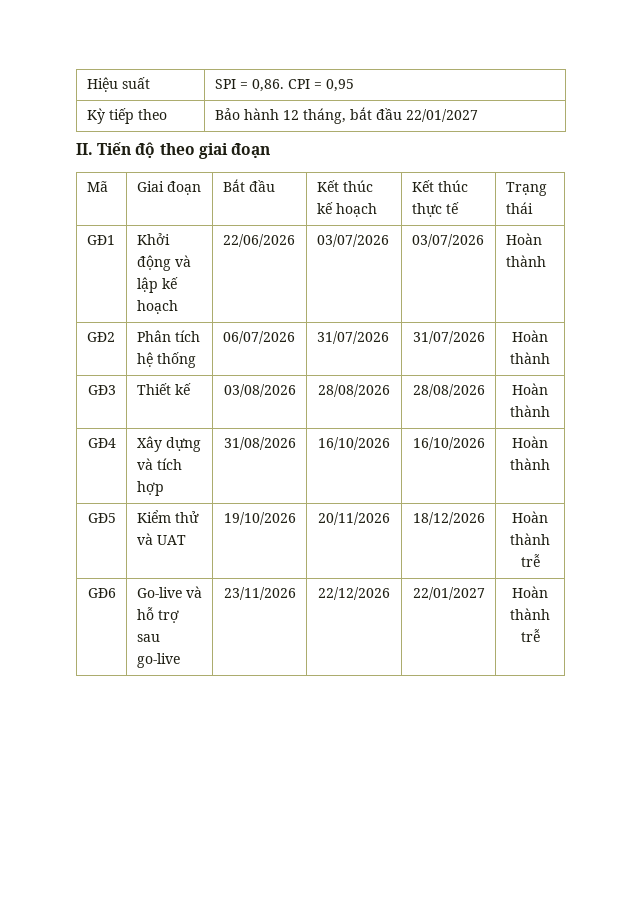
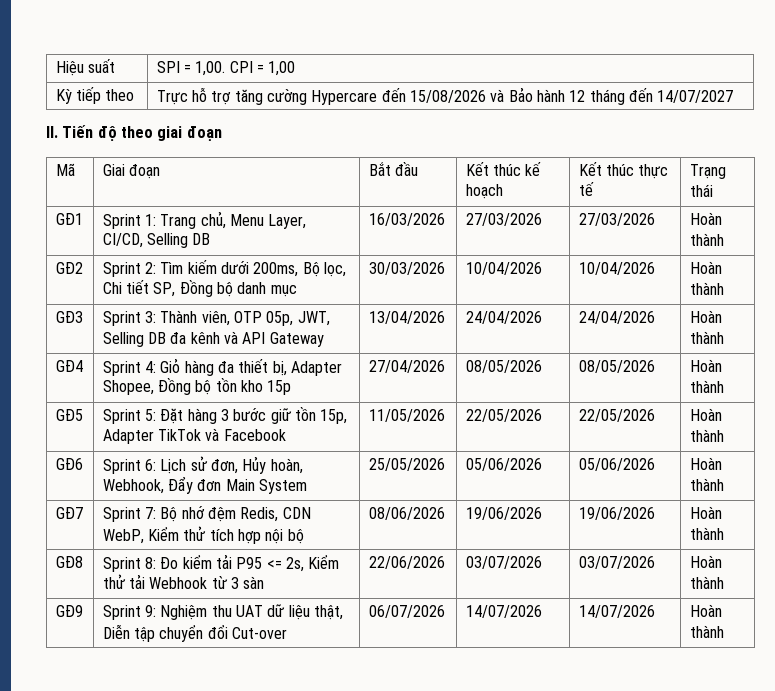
[251,79,284,92] 0,86. -> [195,61,226,76] 1,00.
[325,79,354,92] 0,95 -> [268,61,296,76] 1,00
[214,107,478,124] Bảo hành 12 tháng, bắt đầu 22/01/2027 -> [156,87,734,105] Trực hỗ trợ tăng cường Hypercare đến 15/08/2026 và Bảo hành 12 tháng đến 14/07/2027
[136,233,170,245] [136,255,191,271] [136,277,178,293] [136,300,178,314] Khởi động và lập kế hoạch -> [102,211,307,229] [102,233,211,248] [368,213,445,226] [465,213,542,226] [578,213,655,226] [689,212,722,225] [689,233,724,246] [55,262,83,274] [102,260,347,277] [102,280,297,297] [368,262,445,275] [465,262,542,275] [578,262,655,275] [689,261,722,274] [689,282,724,295] [55,311,83,323] [102,310,330,326] [102,331,324,347] [368,311,445,324] [465,311,542,324] [578,311,655,324] [689,310,722,323] [689,331,724,344] [55,360,83,372] [102,358,343,376] [102,378,292,395] [368,360,445,373] [465,360,542,373] [578,360,655,373] [689,359,722,372] [689,380,724,393] [55,409,83,421] [102,407,348,424] [102,428,286,444] [368,409,445,422] [465,409,542,422] [578,409,655,422] [689,408,722,421] [689,429,724,442] [55,458,83,470] [102,456,303,474] [102,476,308,494] [368,458,445,471] [465,458,542,471] [578,458,655,471] [689,457,722,470] [689,478,724,491] [55,507,83,519] [102,506,311,522] [102,526,304,544] [368,507,445,520] [465,507,542,520] [578,507,655,520] [689,506,722,519] [689,527,724,540] [55,556,83,568] [102,554,340,572] [102,574,265,589] Sprint 1: Trang chủ, Menu Layer, CI/CD, Selling DB | 16/03/2026 | 27/03/2026 | 27/03/2026 | Hoàn thành // GĐ2 | Sprint 2: Tìm kiếm dưới 200ms, Bộ lọc, Chi tiết SP, Đồng bộ danh mục | 30/03/2026 | 10/04/2026 | 10/04/2026 | Hoàn thành // GĐ3 | Sprint 3: Thành viên, OTP 05p, JWT, Selling DB đa kênh và API Gateway | 13/04/2026 | 24/04/2026 | 24/04/2026 | Hoàn thành // GĐ4 | Sprint 4: Giỏ hàng đa thiết bị, Adapter Shopee, Đồng bộ tồn kho 15p | 27/04/2026 | 08/05/2026 | 08/05/2026 | Hoàn thành // GĐ5 | Sprint 5: Đặt hàng 3 bước giữ tồn 15p, Adapter TikTok và Facebook | 11/05/2026 | 22/05/2026 | 22/05/2026 | Hoàn thành // GĐ6 | Sprint 6: Lịch sử đơn, Hủy hoàn, Webhook, Đẩy đơn Main System | 25/05/2026 | 05/06/2026 | 05/06/2026 | Hoàn thành // GĐ7 | Sprint 7: Bộ nhớ đệm Redis, CDN WebP, Kiểm thử tích hợp nội bộ | 08/06/2026 | 19/06/2026 | 19/06/2026 | Hoàn thành // GĐ8 | Sprint 8: Đo kiểm tải P95 <= 2s, Kiểm thử tải Webhook từ 3 sàn
[86,332,115,342] [136,330,200,342] [136,352,196,368] GĐ2 | Phân tích hệ thống -> [55,605,83,617] [102,604,344,620] [102,624,288,642] GĐ9 | Sprint 9: Nghiệm thu UAT dữ liệu thật, Diễn tập chuyển đổi Cut-over
[316,331,389,344] [412,331,485,344] [512,330,548,342] [510,352,550,364] [87,385,116,395] [136,383,191,395] [223,384,296,397] [318,384,390,397] [412,384,485,397] [512,383,548,395] [510,405,550,417] [87,438,116,448] [136,436,201,452] [136,458,182,470] [136,481,164,496] [223,437,296,450] [318,437,390,450] [412,437,485,450] [512,436,548,448] [510,458,550,470] [87,513,116,523] [136,510,199,523] [136,533,186,545] [223,512,296,525] [318,512,390,525] [412,512,485,525] [512,511,548,523] [510,533,550,545] [520,554,540,567] [87,588,116,598] [136,586,202,598] [136,607,179,623] [136,634,160,642] [136,653,180,668] [223,587,296,600] [318,587,390,600] [412,587,485,600] [512,586,548,598] [510,608,550,620] [520,629,540,642] 31/07/2026 | 31/07/2026 | Hoàn thành // GĐ3 | Thiết kế | 03/08/2026 | 28/08/2026 | 28/08/2026 | Hoàn thành // GĐ4 | Xây dựng và tích hợp | 31/08/2026 | 16/10/2026 | 16/10/2026 | Hoàn thành // GĐ5 | Kiểm thử và UAT | 19/10/2026 | 20/11/2026 | 18/12/2026 | Hoàn thành trễ // GĐ6 | Go-live và hỗ trợ sau go-live | 23/11/2026 | 22/12/2026 | 22/01/2027 | Hoàn thành trễ -> [465,605,542,618] [578,605,655,618] [689,604,722,617] [689,625,724,638] 14/07/2026 | 14/07/2026 | Hoàn thành

